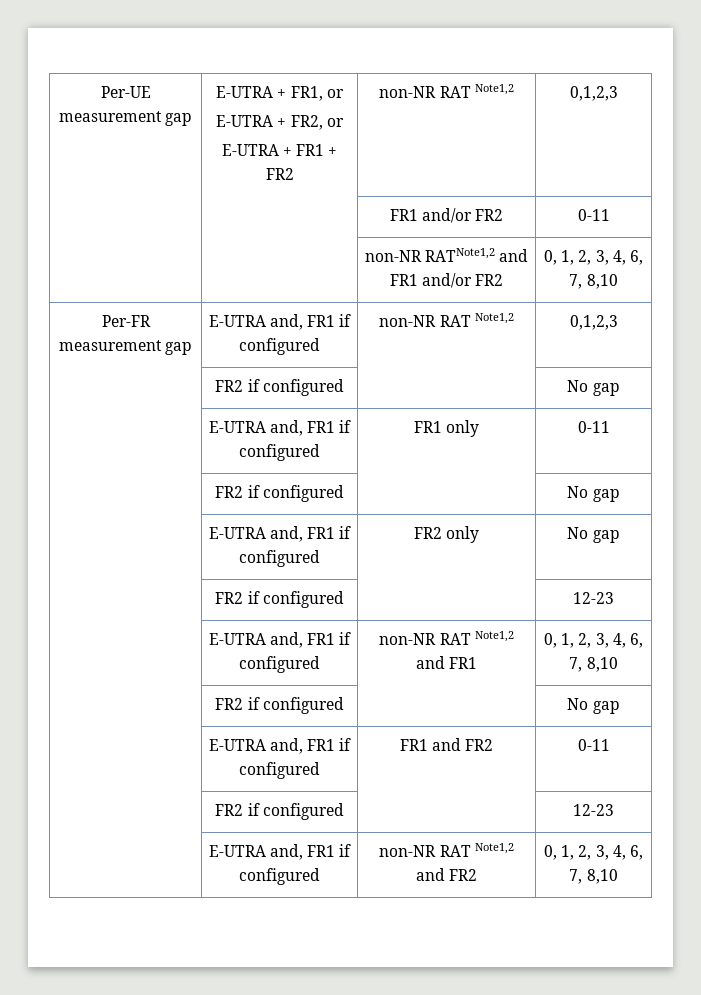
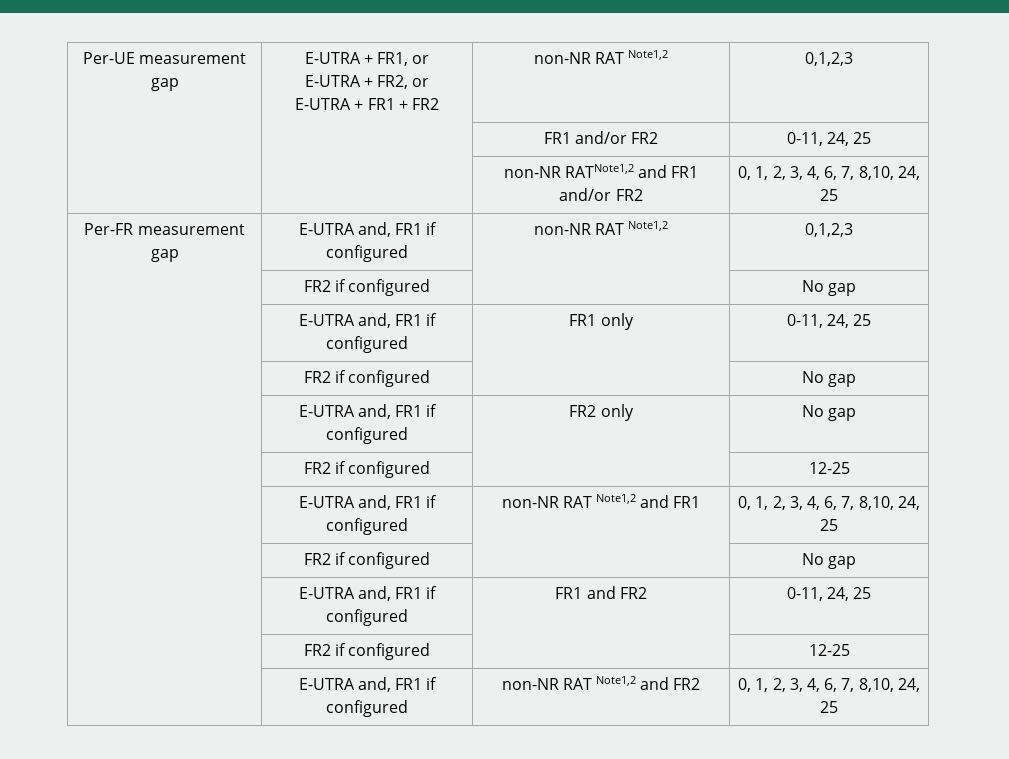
[577,209,610,221] 0-11 -> [786,132,872,146] 0-11, 24, 25
[586,274,618,289] 8,10 -> [858,166,920,180] [820,189,838,201] 8,10, 24, 25
[577,421,610,433] 0-11 -> [786,314,872,328] 0-11, 24, 25
[573,592,614,604] 12-23 -> [808,462,850,474] 12-25
[586,657,618,672] 8,10 -> [858,496,920,510] [820,519,838,531] 8,10, 24, 25
[577,739,610,751] [215,803,344,820] [573,804,614,816] 0-11 // | FR2 if configured | | 12-23 -> [786,587,872,601] [303,643,431,660] [808,644,850,656] 0-11, 24, 25 // | FR2 if configured | | 12-25
[586,869,618,884] 8,10 -> [858,678,920,692] [820,701,838,713] 8,10, 24, 25

